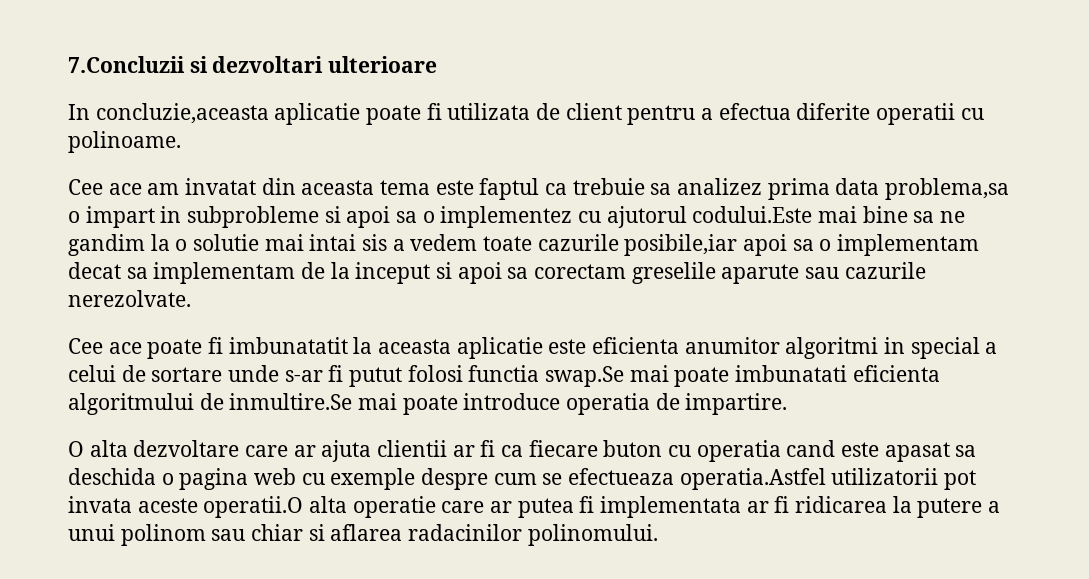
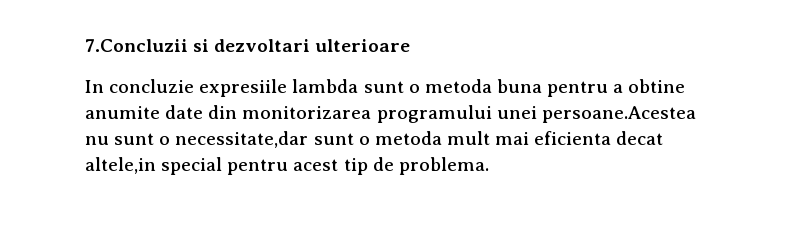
[95,103,984,125] [68,131,181,153] [68,178,1010,200] [68,206,966,228] [68,234,980,256] [68,262,926,284] [68,290,191,307] [68,337,998,359] [68,365,940,387] [68,393,788,415] [68,440,977,462] [68,468,977,490] [68,496,1001,518] [68,524,658,546] concluzie,aceasta aplicatie poate fi utilizata de client pentru a efectua diferite operatii cu polinoame. // Cee ace am invatat din aceasta tema este faptul ca trebuie sa analizez prima data problema,sa o impart in subprobleme si apoi sa o implementez cu ajutorul codului.Este mai bine sa ne gandim la o solutie mai intai sis a vedem toate cazurile posibile,iar apoi sa o implementam decat sa implementam de la inceput si apoi sa corectam greselile aparute sau cazurile nerezolvate. // Cee ace poate fi imbunatatit la aceasta aplicatie este eficienta anumitor algoritmi in special a celui de sortare unde s-ar fi putut folosi functia swap.Se mai poate imbunatati eficienta algoritmului de inmultire.Se mai poate introduce operatia de impartire. // O alta dezvoltare care ar ajuta clientii ar fi ca fiecare buton cu operatia cand este apasat sa deschida o pagina web cu exemple despre cum se efectueaza operatia.Astfel utilizatorii pot invata aceste operatii.O alta operatie care ar putea fi implementata ar fi ridicarea la putere a unui polinom sau chiar si aflarea radacinilor polinomului. -> [109,79,686,97] [85,105,696,123] [85,131,664,148] [85,157,489,175] concluzie expresiile lambda sunt o metoda buna pentru a obtine anumite date din monitorizarea programului unei persoane.Acestea nu sunt o necessitate,dar sunt o metoda mult mai eficienta decat altele,in special pentru acest tip de problema.

